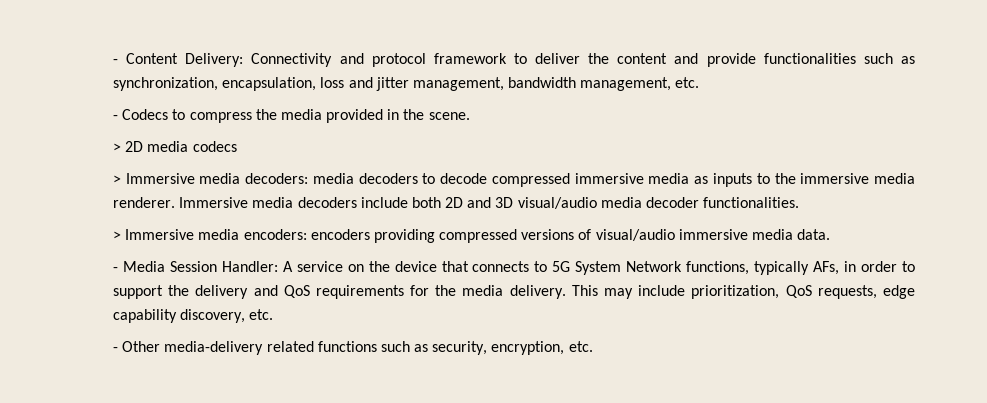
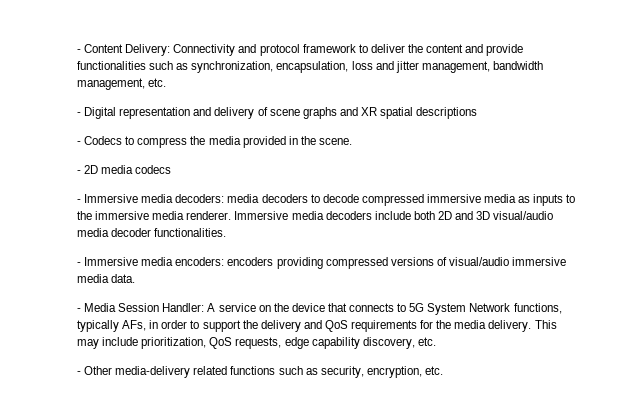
(700, 82) none -> [76,107,478,119] // - Digital representation and delivery of scene graphs and XR spatial descriptions
[112,143,121,152] > -> [76,170,81,174] -
[112,175,121,184] > -> [76,199,81,203] -
[112,231,121,240] > -> [76,262,81,266] -

